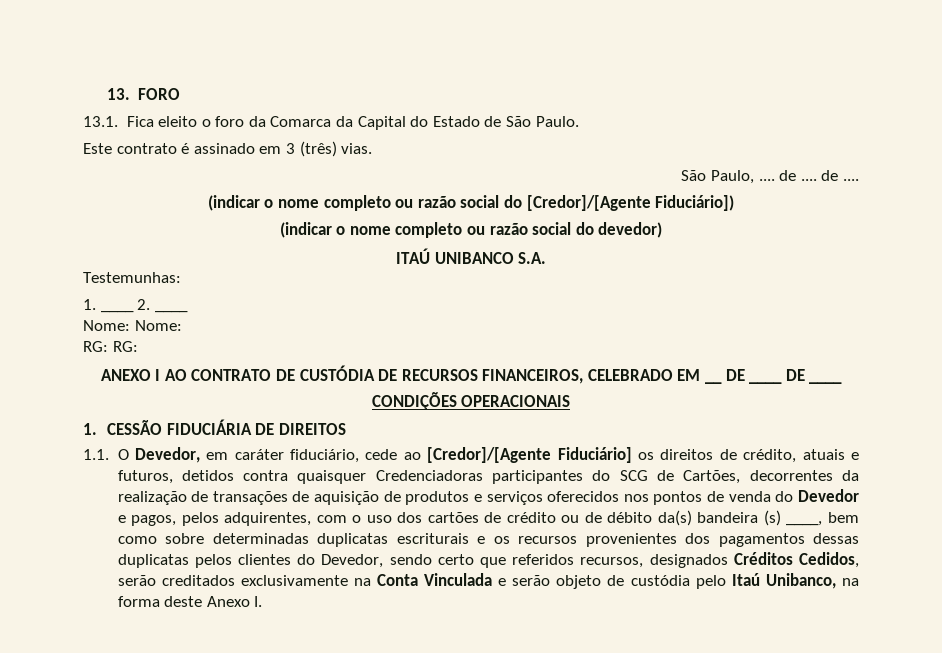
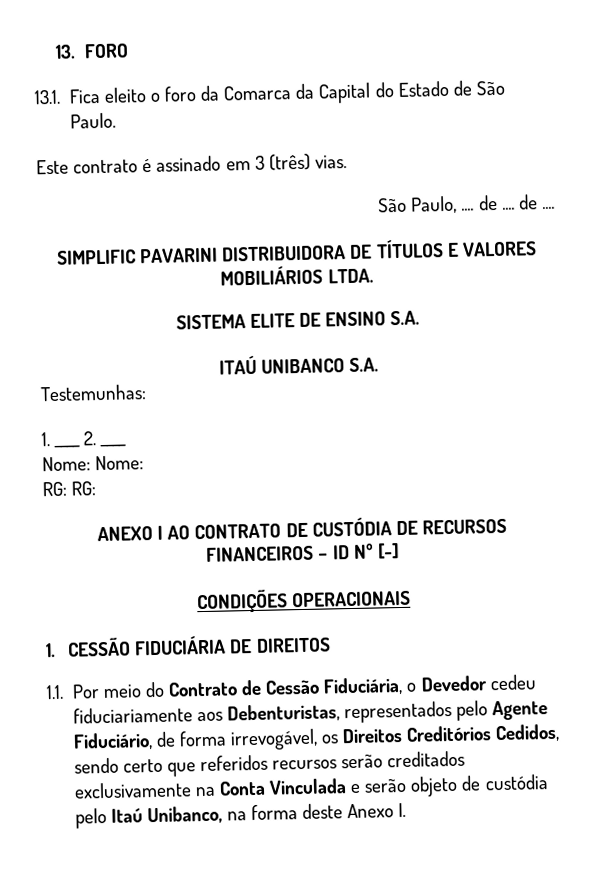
[207,195,735,211] [279,222,663,238] (indicar o nome completo ou razão social do [Credor]/[Agente Fiduciário]) // (indicar o nome completo ou razão social do devedor) -> [57,239,537,265] [220,265,374,286] [175,310,421,330] SIMPLIFIC PAVARINI DISTRIBUIDORA DE TÍTULOS E VALORES MOBILIÁRIOS LTDA. // SISTEMA ELITE DE ENSINO S.A.
[482,369,701,384] [705,381,723,384] [725,369,745,381] [749,381,783,384] [785,369,805,381] [809,381,843,384] FINANCEIROS, CELEBRADO EM __ DE ____ DE ____ -> [206,543,400,562] FINANCEIROS – ID Nº [-]
[117,447,859,463] [117,470,860,484] [117,489,859,505] [117,510,860,526] [117,533,859,547] [117,552,860,568] O Devedor, em caráter fiduciário, cede ao [Credor]/[Agente Fiduciário] os direitos de crédito, atuais e futuros, detidos contra quaisquer Credenciadoras participantes do SCG de Cartões, decorrentes da realização de transações de aquisição de produtos e serviços oferecidos nos pontos de venda do Devedor e pagos, pelos adquirentes, com o uso dos cartões de crédito ou de débito da(s) bandeira (s) ____, bem como sobre determinadas duplicatas escriturais e os recursos provenientes dos pagamentos dessas duplicatas pelos clientes do Devedor, sendo certo que referidos recursos, designados Créditos Cedidos, -> [71,674,536,699] [72,700,549,724] [72,723,561,751] [73,754,338,777] Por meio do Contrato de Cessão Fiduciária, o Devedor cedeu fiduciariamente aos Debenturistas, representados pelo Agente Fiduciário, de forma irrevogável, os Direitos Creditórios Cedidos, sendo certo que referidos recursos

